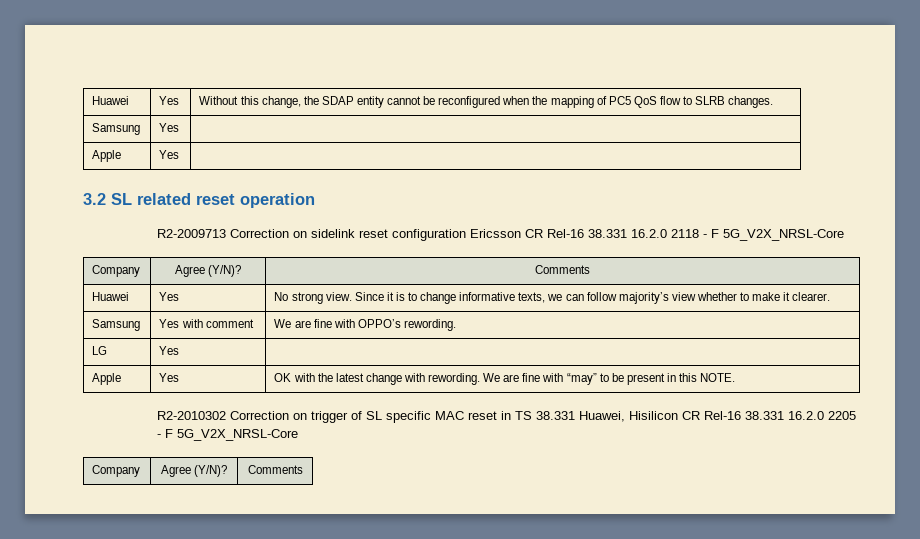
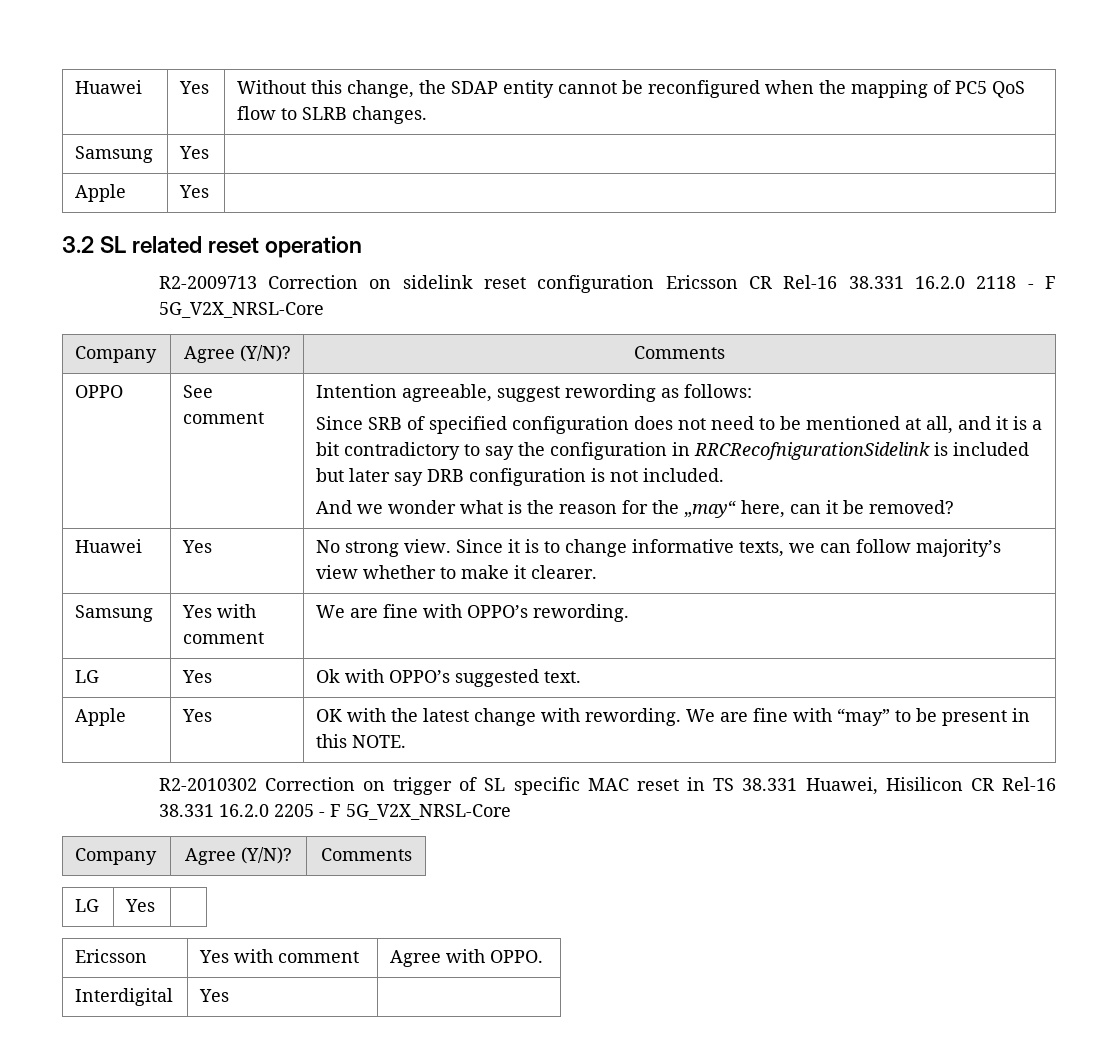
(590, 269) none -> [75,385,124,398] [183,385,214,398] [183,412,265,424] [316,384,753,402] [316,416,1043,434] [316,442,1030,460] [316,468,725,486] [316,500,955,518] // OPPO | See comment | Intention agreeable, suggest rewording as follows: // Since SRB of specified configuration does not need to be mentioned at all, and it is a bit contradictory to say the configuration in RRCRecofnigurationSidelink is included but later say DRB configuration is not included. // And we wonder what is the reason for the „may“ here, can it be removed?
(180, 350) none -> [316,669,582,687] Ok with OPPO’s suggested text.
(303, 469) none -> [75,899,100,912] [125,899,156,912] [75,949,148,963] [199,949,360,963] [390,949,544,967] [75,988,174,1006] [199,989,230,1002] // LG | Yes | // Ericsson | Yes with comment | Agree with OPPO. // Interdigital | Yes |

